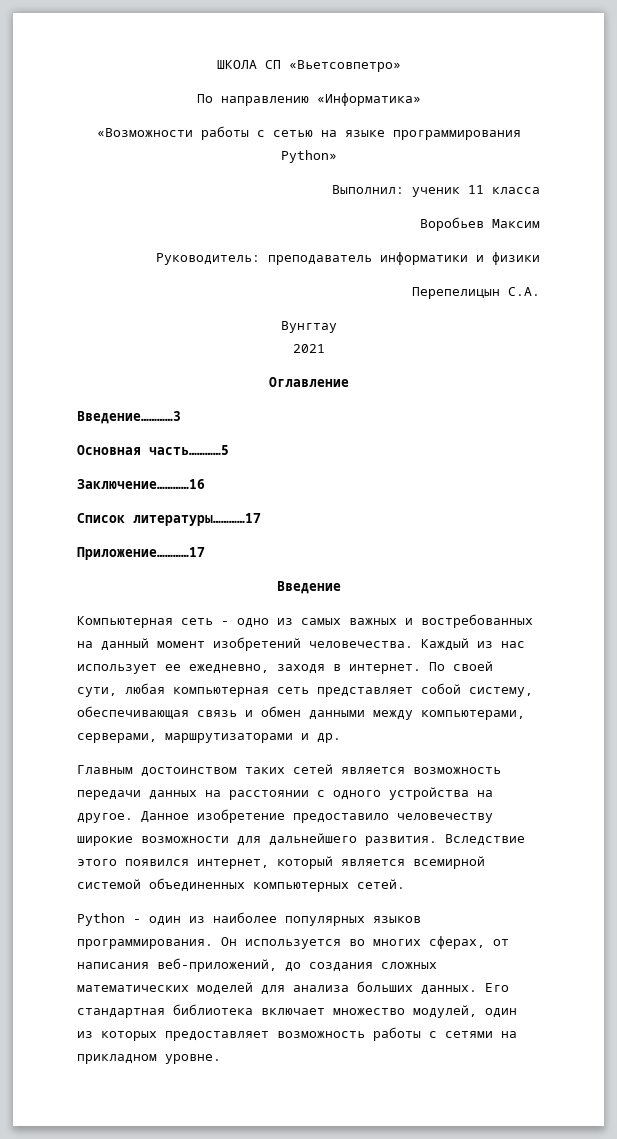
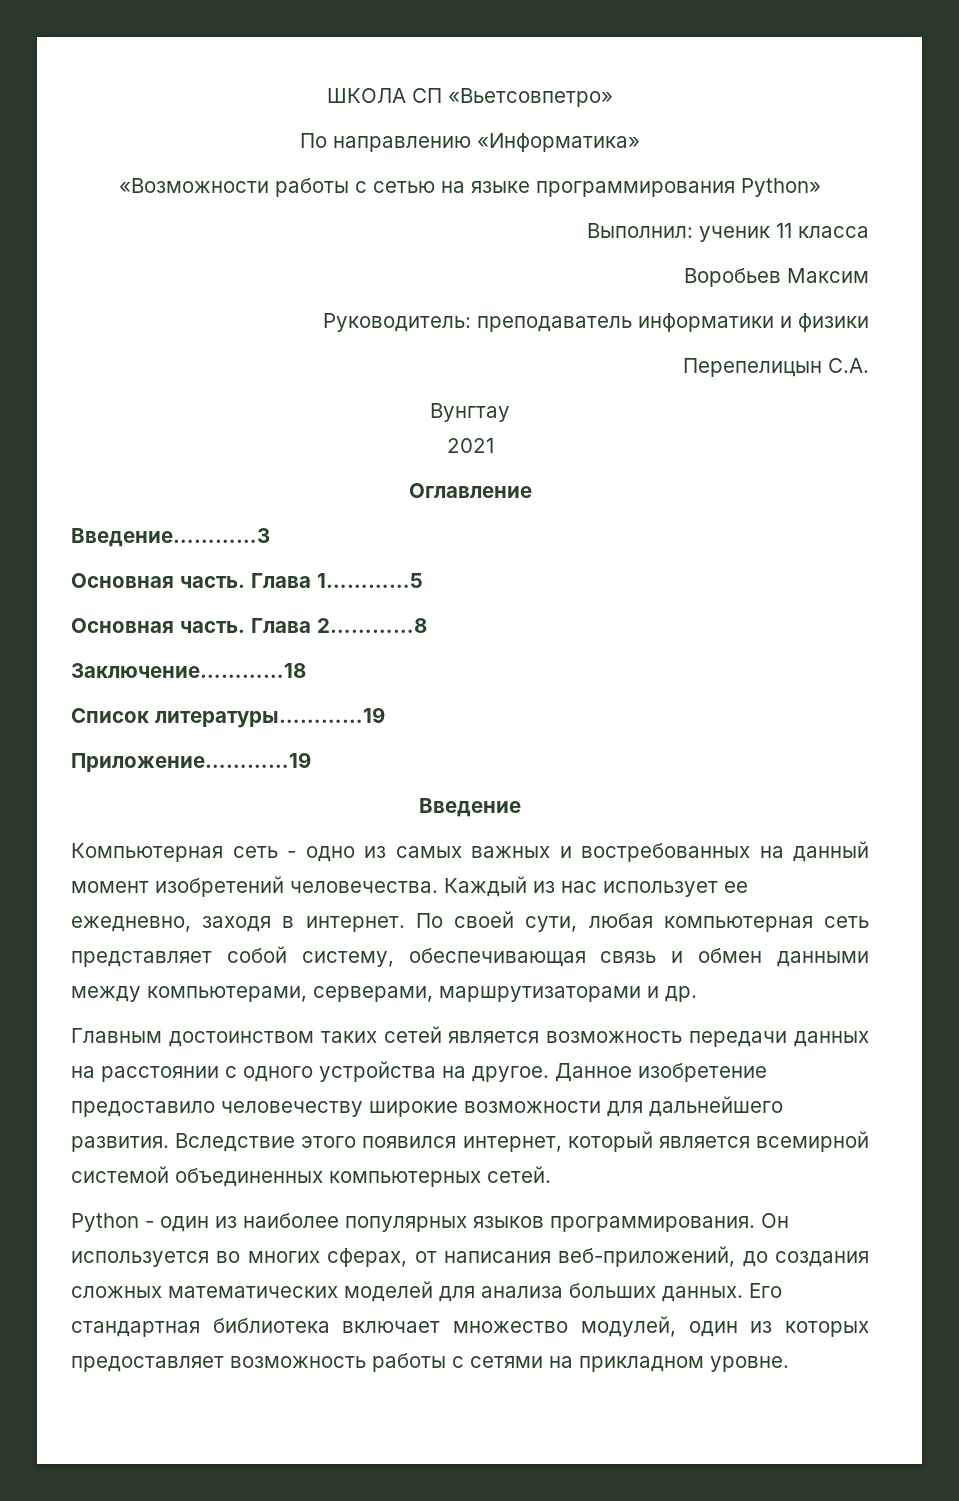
[149,445,229,455] [77,479,205,489] часть…………5 // Заключение…………16 -> [180,573,423,588] [71,618,427,633] [71,663,306,678] часть. Глава 1…………5 // Основная часть. Глава 2…………8 // Заключение…………18
[133,513,261,526] [77,547,205,560] литературы…………17 // Приложение…………17 -> [155,707,385,728] [71,752,311,772] литературы…………19 // Приложение…………19

